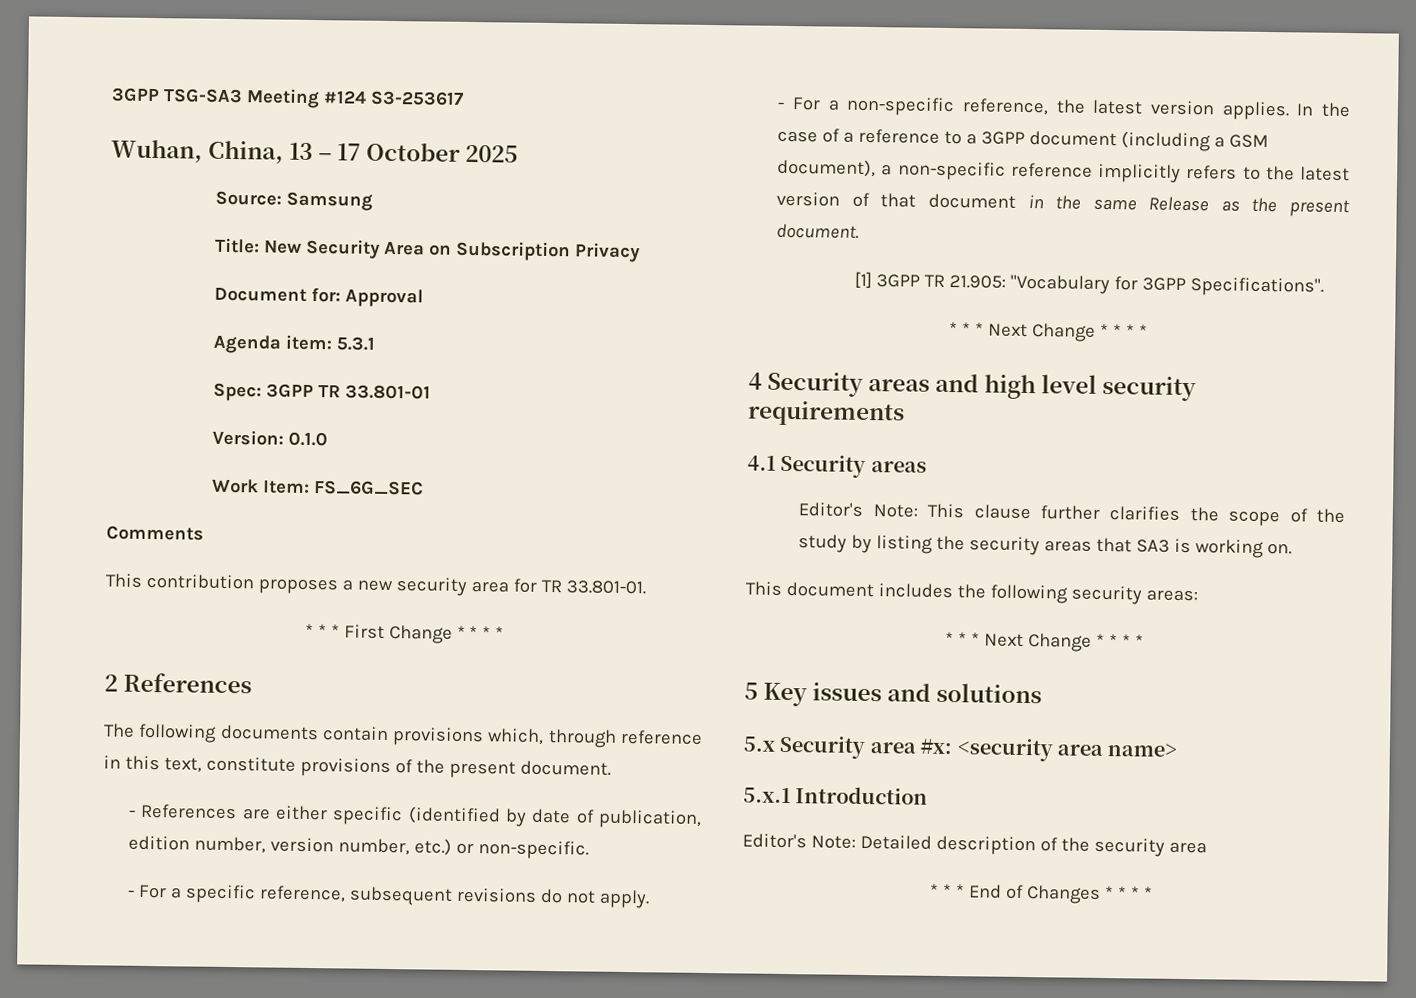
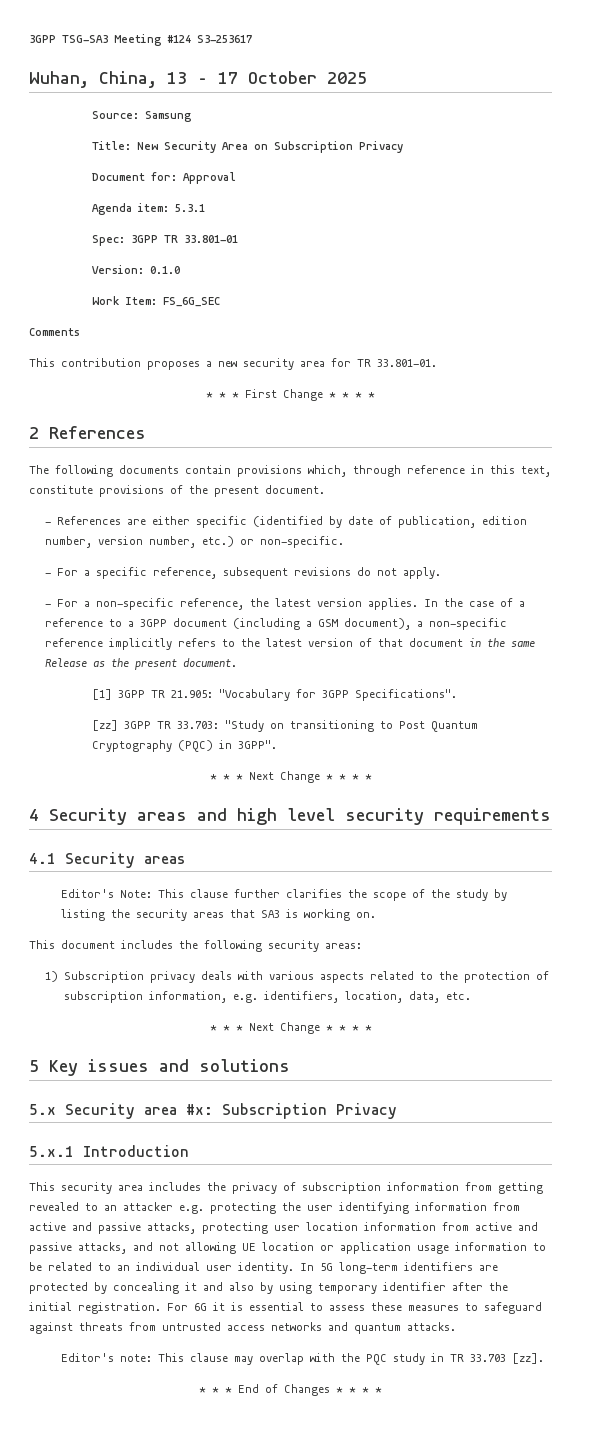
(1324, 287) none -> [92,720,479,732] [92,740,278,752] // [zz] 3GPP TR 33.703: "Study on transitioning to Post Quantum Cryptography (PQC) in 3GPP".
(1198, 595) none -> [44,971,549,983] [63,991,471,1003] // 1) Subscription privacy deals with various aspects related to the protection of subscription information, e.g. identifiers, location, data, etc.
[956,738,1178,762] <security area name> -> [222,1103,397,1119] Subscription Privacy
[742,833,1207,857] Editor's Note: Detailed description of the security area -> [29,1182,543,1194] [29,1202,520,1214] [29,1222,538,1234] [29,1242,546,1254] [29,1262,498,1274] [29,1282,508,1294] [29,1302,542,1314] [29,1322,456,1334] [60,1353,544,1365] This security area includes the privacy of subscription information from getting revealed to an attacker e.g. protecting the user identifying information from active and passive attacks, protecting user location information from active and passive attacks, and not allowing UE location or application usage information to be related to an individual user identity. In 5G long-term identifiers are protected by concealing it and also by using temporary identifier after the initial registration. For 6G it is essential to assess these measures to safeguard against threats from untrusted access networks and quantum attacks. // Editor's note: This clause may overlap with the PQC study in TR 33.703 [zz].

